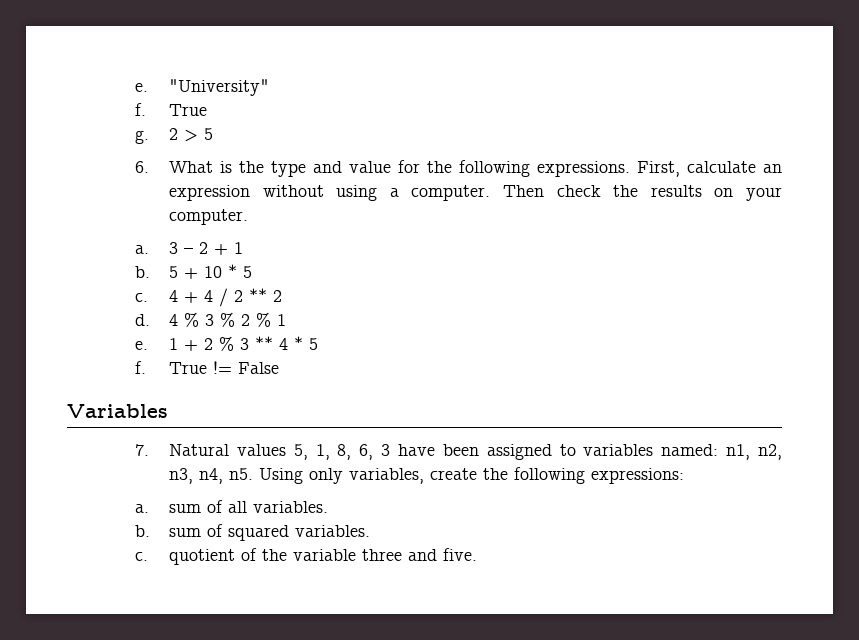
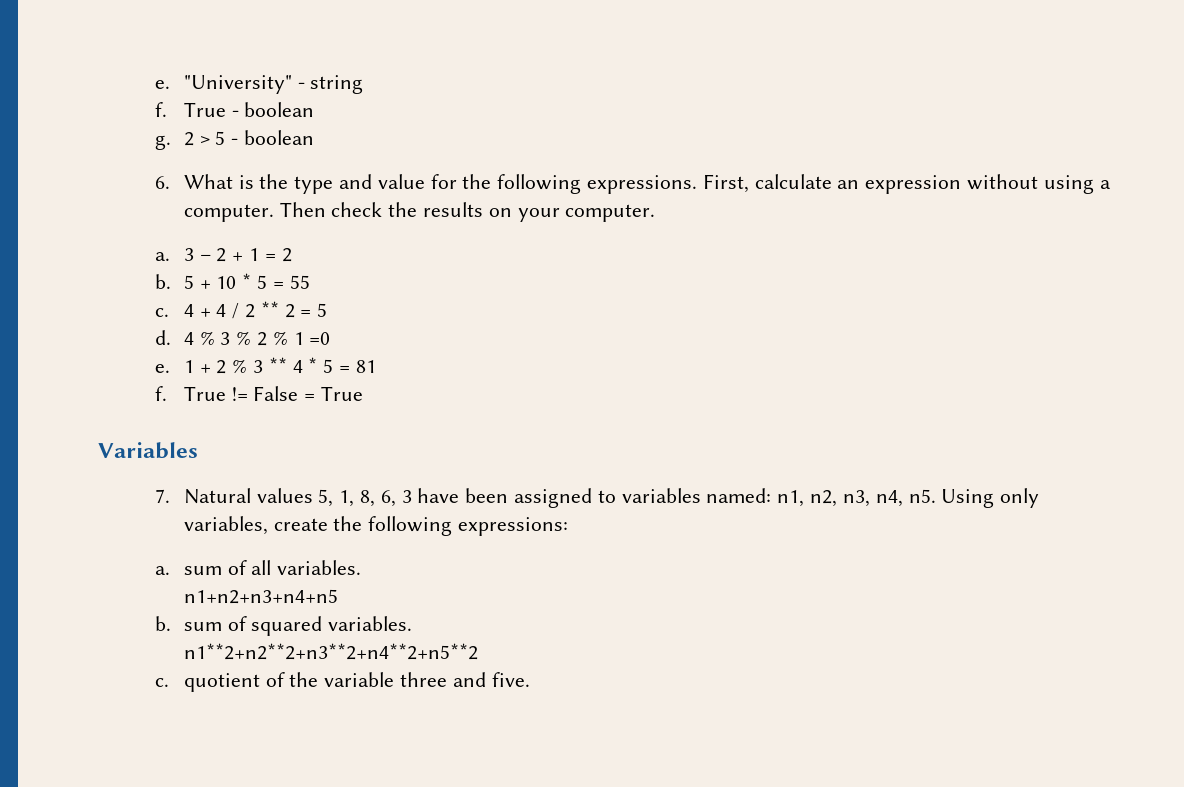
[134,103,207,116] // f. True -> [297,75,364,94] [155,102,315,117] - string // f. True - boolean
(213, 134) none -> [231,130,315,145] - boolean
(243, 248) none -> [264,248,292,262] = 2
(252, 272) none -> [272,275,310,289] = 55
(282, 296) none -> [300,303,328,317] = 5
(286, 320) none -> [309,332,331,345] =0
(318, 344) none -> [339,360,376,373] = 81
(279, 368) none -> [304,386,364,401] = True
(328, 507) none -> [183,589,338,604] // n1+n2+n3+n4+n5
(370, 531) none -> [183,643,478,660] // n1**2+n2**2+n3**2+n4**2+n5**2

